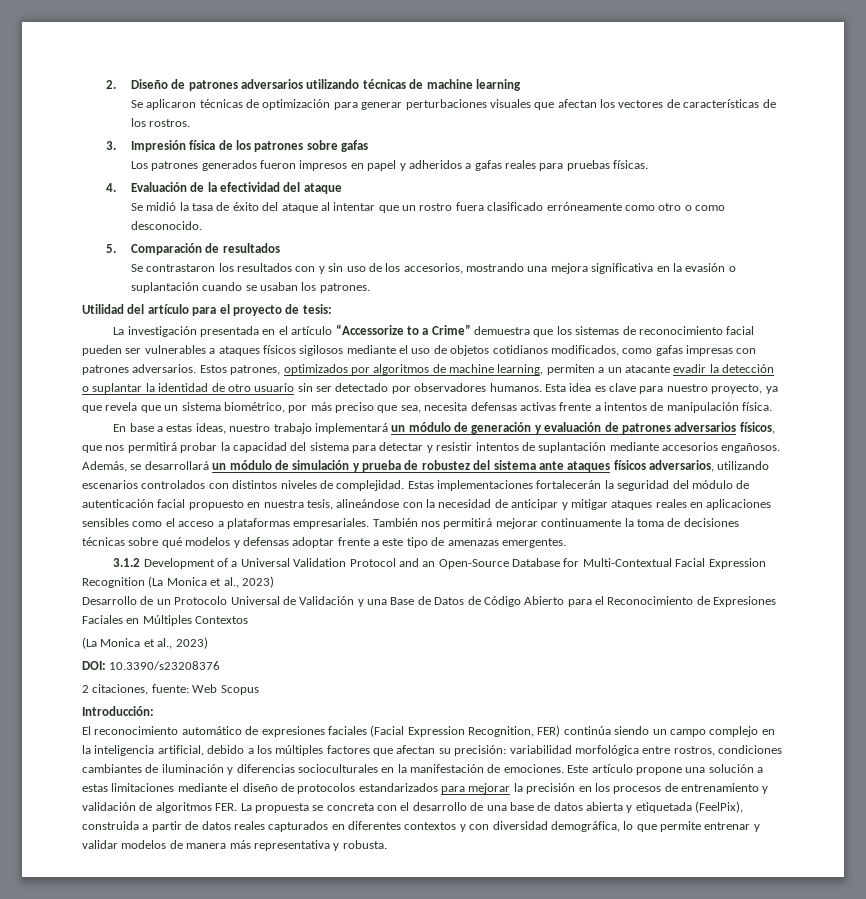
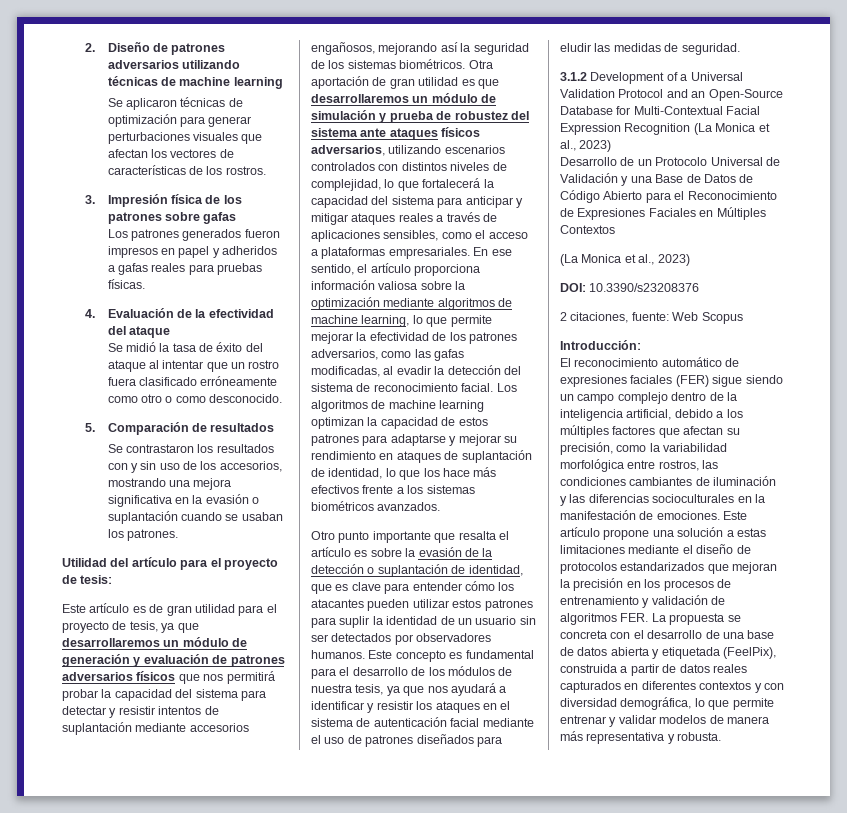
[113,324,755,337] [82,345,757,356] [82,364,774,375] [82,383,778,394] [82,402,773,413] [113,423,388,434] La investigación presentada en el artículo “Accessorize to a Crime” demuestra que los sistemas de reconocimiento facial pueden ser vulnerables a ataques físicos sigilosos mediante el uso de objetos cotidianos modificados, como gafas impresas con patrones adversarios. Estos patrones, optimizados por algoritmos de machine learning, permiten a un atacante evadir la detección o suplantar la identidad de otro usuario sin ser detectado por observadores humanos. Esta idea es clave para nuestro proyecto, ya que revela que un sistema biométrico, por más preciso que sea, necesita defensas activas frente a intentos de manipulación física. // En base a estas ideas, nuestro trabajo implementará -> [62,603,277,616] [62,621,199,633] [62,638,160,647] Este artículo es de gran utilidad para el proyecto de tesis, ya que desarrollaremos
[739,422,775,434] físicos, -> [136,671,176,681] físicos
[721,443,781,453] [82,461,209,472] engañosos. Además, se desarrollará -> [311,42,529,55] [311,59,493,69] [311,76,499,89] [311,94,409,103] engañosos, mejorando así la seguridad de los sistemas biométricos. Otra aportación de gran utilidad es que desarrollaremos
[336,480,750,491] [82,499,508,510] complejidad. Estas implementaciones fortalecerán la seguridad del módulo de autenticación facial propuesto en nuestra tesis, alineándose con la necesidad de -> [311,178,494,191] [311,196,463,208] complejidad, lo que fortalecerá la capacidad del sistema para
[690,499,772,510] [82,518,129,527] en aplicaciones sensibles -> [436,212,497,222] [311,230,439,242] a través de aplicaciones sensibles,
[372,518,739,529] [82,537,566,548] También nos permitirá mejorar continuamente la toma de decisiones técnicas sobre qué modelos y defensas adoptar frente a este tipo de amenazas emergentes. -> [473,247,512,256] [311,263,481,276] [311,280,466,290] [311,297,513,310] [311,315,492,327] [311,332,517,344] [311,349,465,361] [311,365,521,377] [311,383,517,392] [311,400,485,412] [311,417,488,429] [311,434,517,446] [311,450,532,463] [311,467,497,480] [311,485,475,494] [311,501,441,511] [311,531,509,543] [311,547,493,557] [311,564,523,577] [311,581,515,594] [311,599,533,611] [311,616,536,628] [311,633,492,645] [311,650,534,662] [311,666,513,679] [311,683,507,696] [311,701,511,713] [311,717,534,727] [311,734,502,747] [560,43,740,55] En ese sentido, el artículo proporciona información valiosa sobre la optimización mediante algoritmos de machine learning, lo que permite mejorar la efectividad de los patrones adversarios, como las gafas modificadas, al evadir la detección del sistema de reconocimiento facial. Los algoritmos de machine learning optimizan la capacidad de estos patrones para adaptarse y mejorar su rendimiento en ataques de suplantación de identidad, lo que los hace más efectivos frente a los sistemas biométricos avanzados. // Otro punto importante que resalta el artículo es sobre la evasión de la detección o suplantación de identidad, que es clave para entender cómo los atacantes pueden utilizar estos patrones para suplir la identidad de un usuario sin ser detectados por observadores humanos. Este concepto es fundamental para el desarrollo de los módulos de nuestra tesis, ya que nos ayudará a identificar y resistir los ataques en el sistema de autenticación facial mediante el uso de patrones diseñados para eludir las medidas de seguridad.
[370,725,611,737] (Facial Expression Recognition, FER) continúa -> [675,375,743,387] (FER) sigue
[761,729,775,735] en -> [671,392,724,401] dentro de
[454,745,507,756] precisión: -> [560,442,660,455] precisión, como la
(715, 751) none -> [702,460,719,469] las
(234, 771) none -> [569,494,586,503] las
[441,783,511,794] para mejorar -> [707,562,778,574] que mejoran

